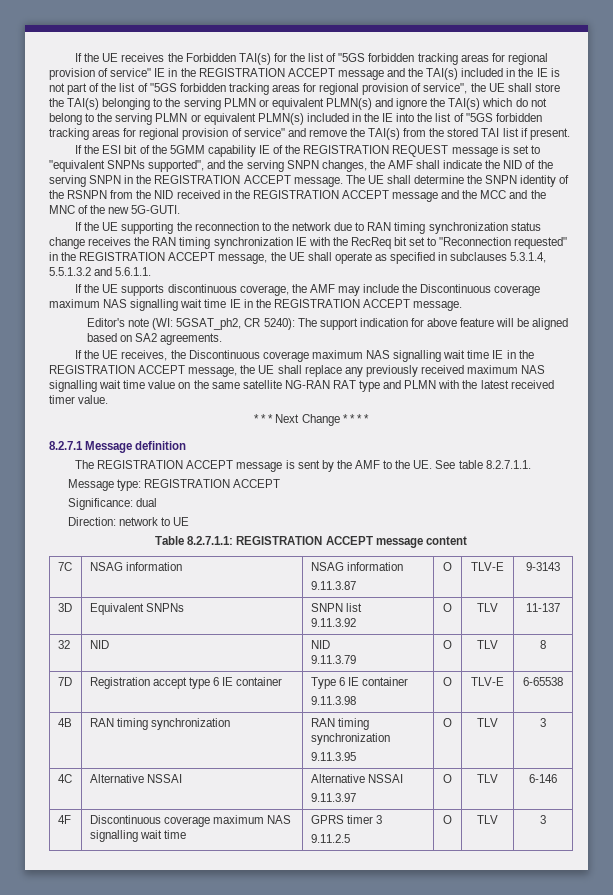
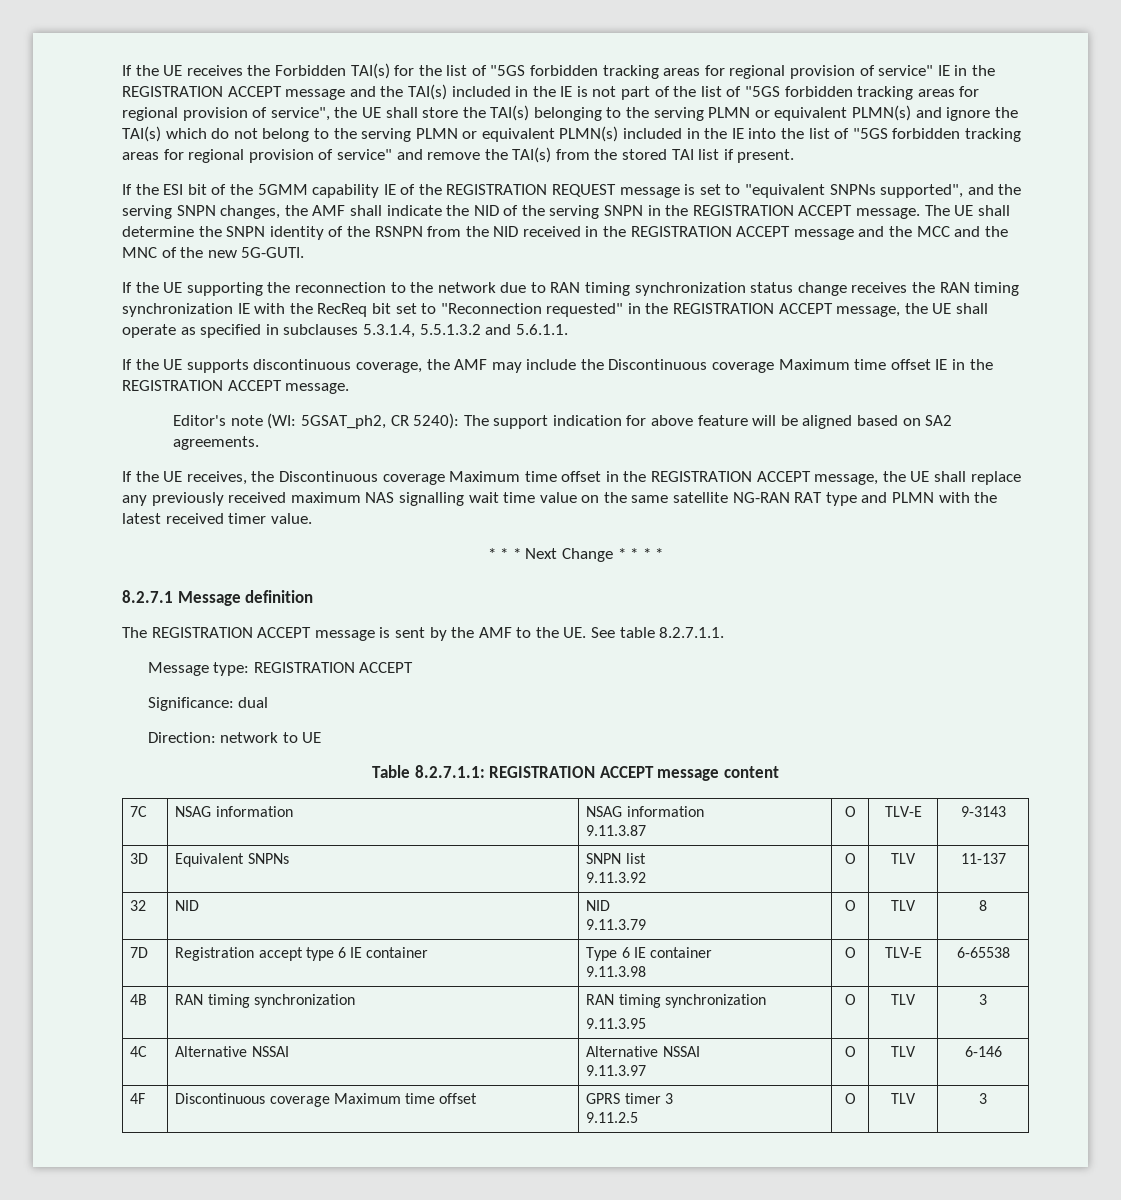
[49,299,227,311] maximum NAS signalling wait time -> [778,359,931,370] Maximum time offset
[311,350,504,362] maximum NAS signalling wait time IE -> [449,471,602,482] Maximum time offset
[213,815,292,824] [89,830,187,842] maximum NAS signalling wait time -> [333,1093,478,1104] Maximum time offset

